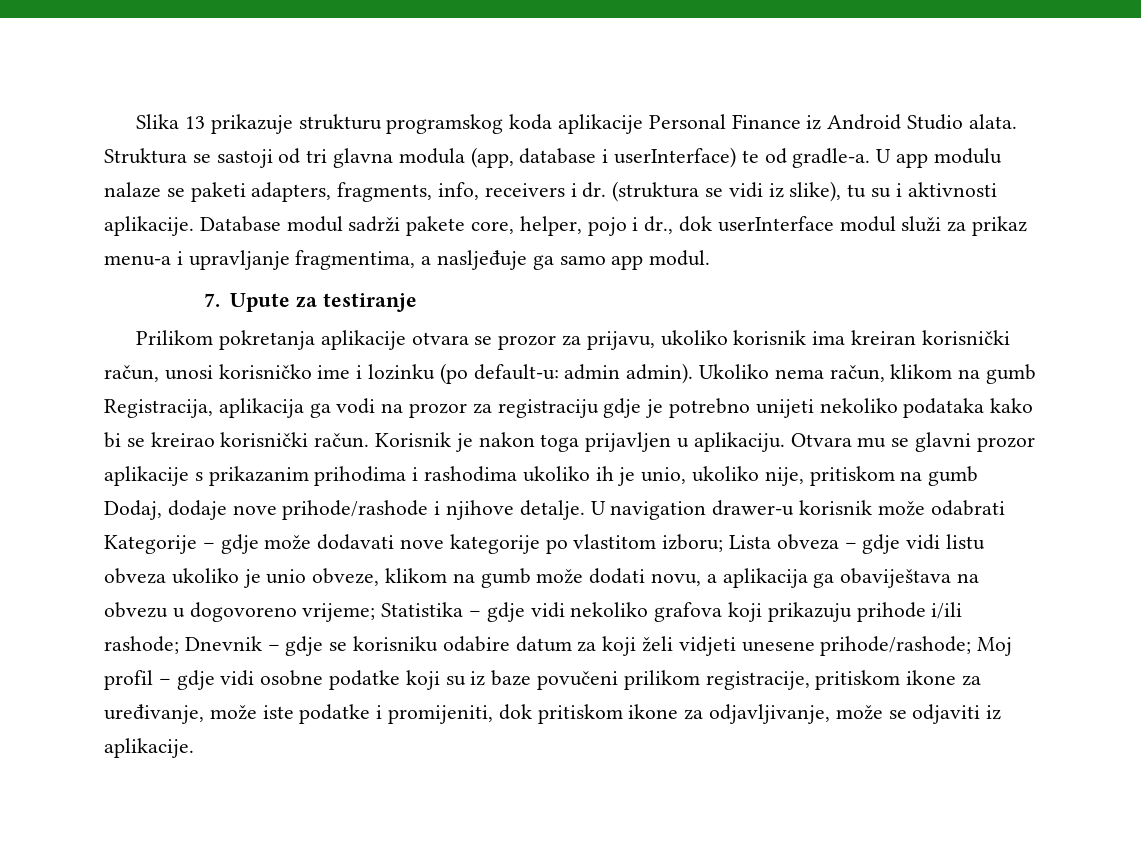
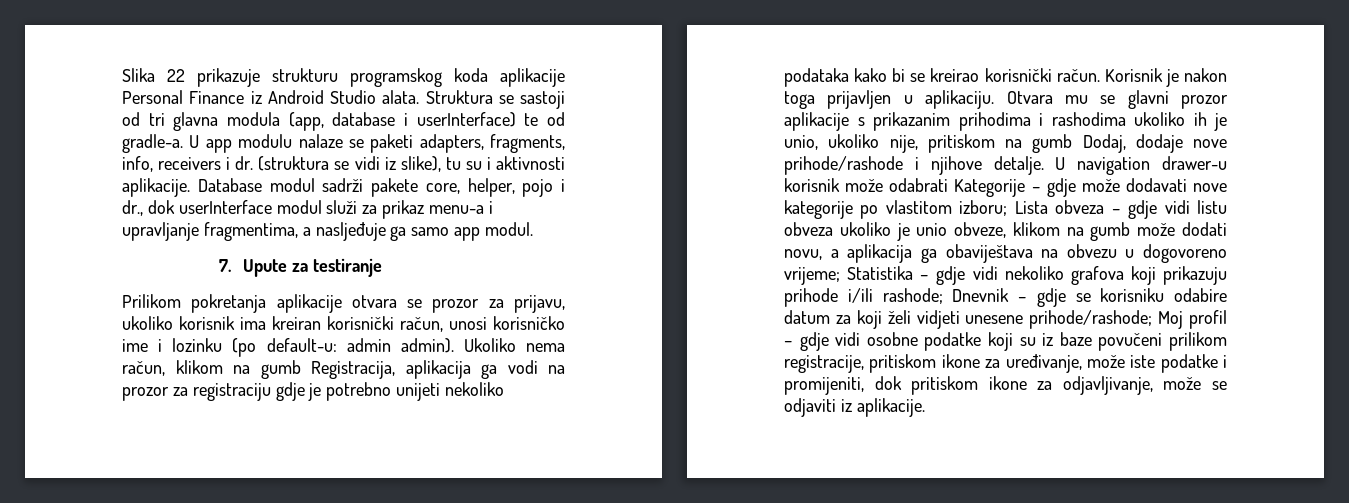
[184,116,205,129] 13 -> [167,69,185,82] 22

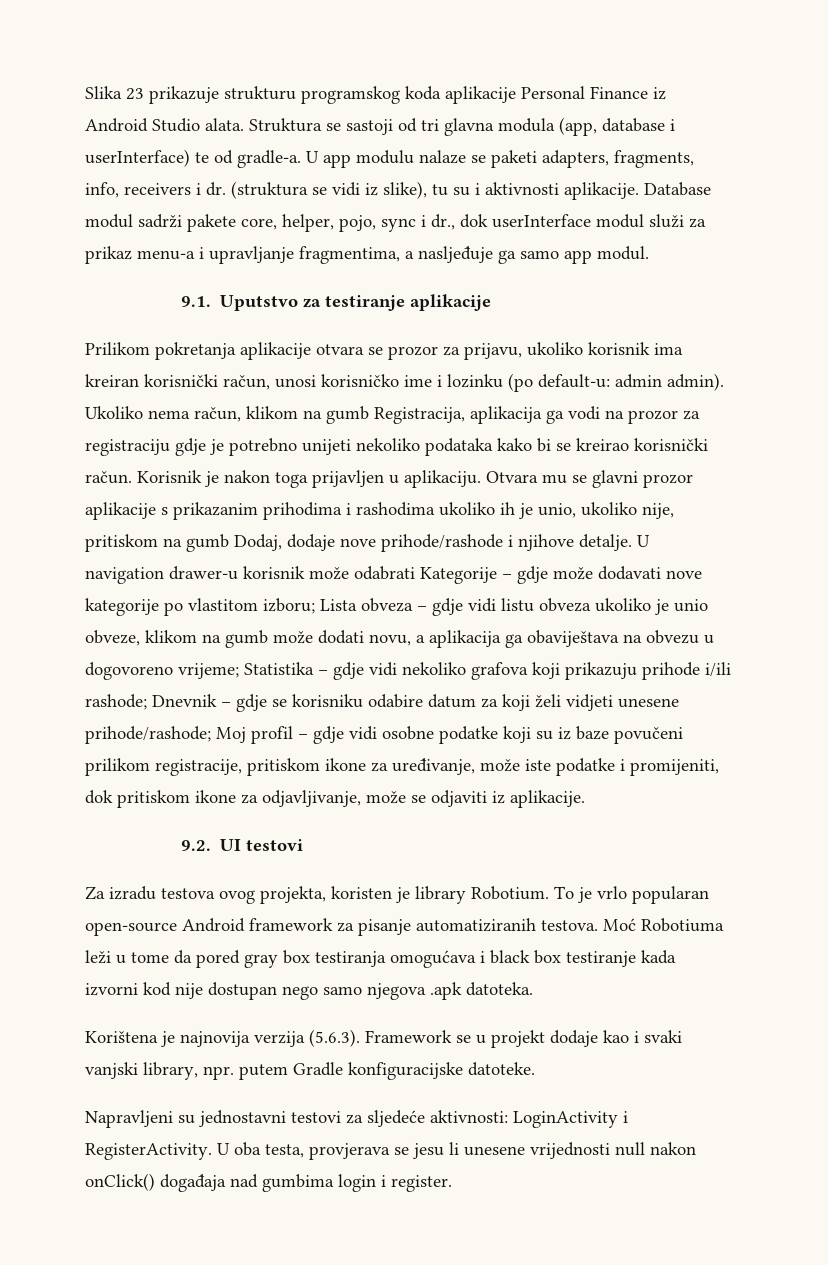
[167,69,185,82] 22 -> [126,88,144,100] 23
[522,179,554,197] pojo -> [339,215,416,232] pojo, sync
[218,259,288,277] 7. Upute -> [180,295,298,311] 9.1. Uputstvo
(382, 267) none -> [409,294,491,311] aplikacije
(925, 407) none -> [180,839,303,851] [85,886,709,904] [85,918,724,936] [85,950,676,968] [85,982,533,1000] [85,1029,682,1048] [85,1062,535,1080] [85,1110,628,1128] [85,1142,696,1160] [85,1173,452,1192] // 9.2. UI testovi // Za izradu testova ovog projekta, koristen je library Robotium. To je vrlo popularan open-source Android framework za pisanje automatiziranih testova. Moć Robotiuma leži u tome da pored gray box testiranja omogućava i black box testiranje kada izvorni kod nije dostupan nego samo njegova .apk datoteka. // Korištena je najnovija verzija (5.6.3). Framework se u projekt dodaje kao i svaki vanjski library, npr. putem Gradle konfiguracijske datoteke. // Napravljeni su jednostavni testovi za sljedeće aktivnosti: LoginActivity i RegisterActivity. U oba testa, provjerava se jesu li unesene vrijednosti null nakon onClick() događaja nad gumbima login i register.

